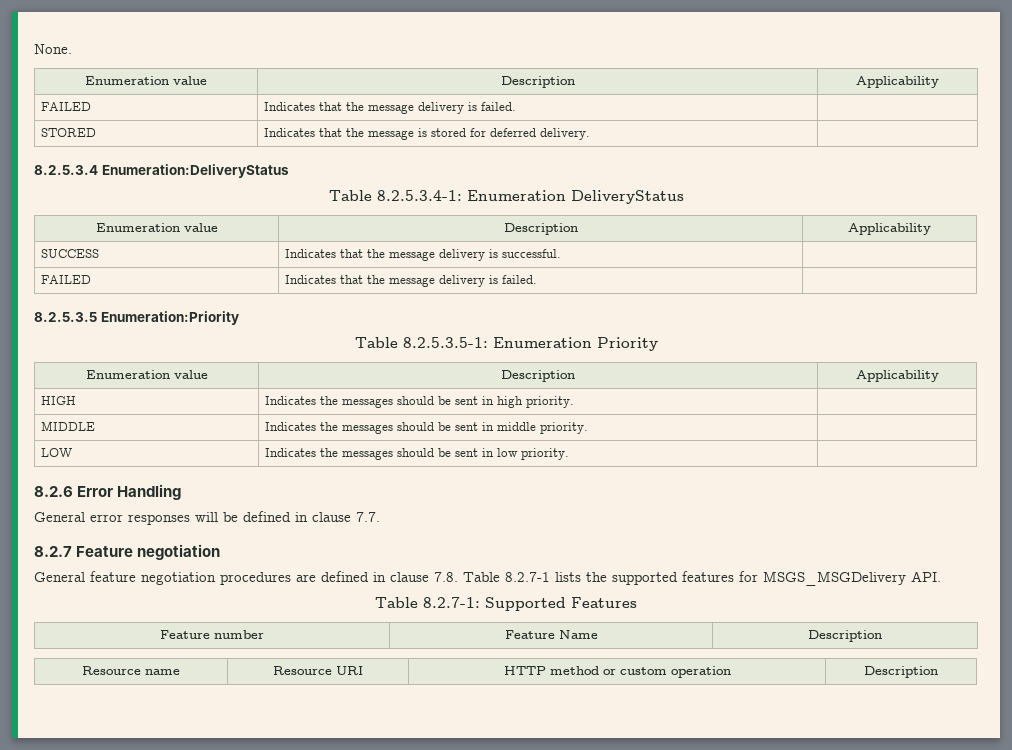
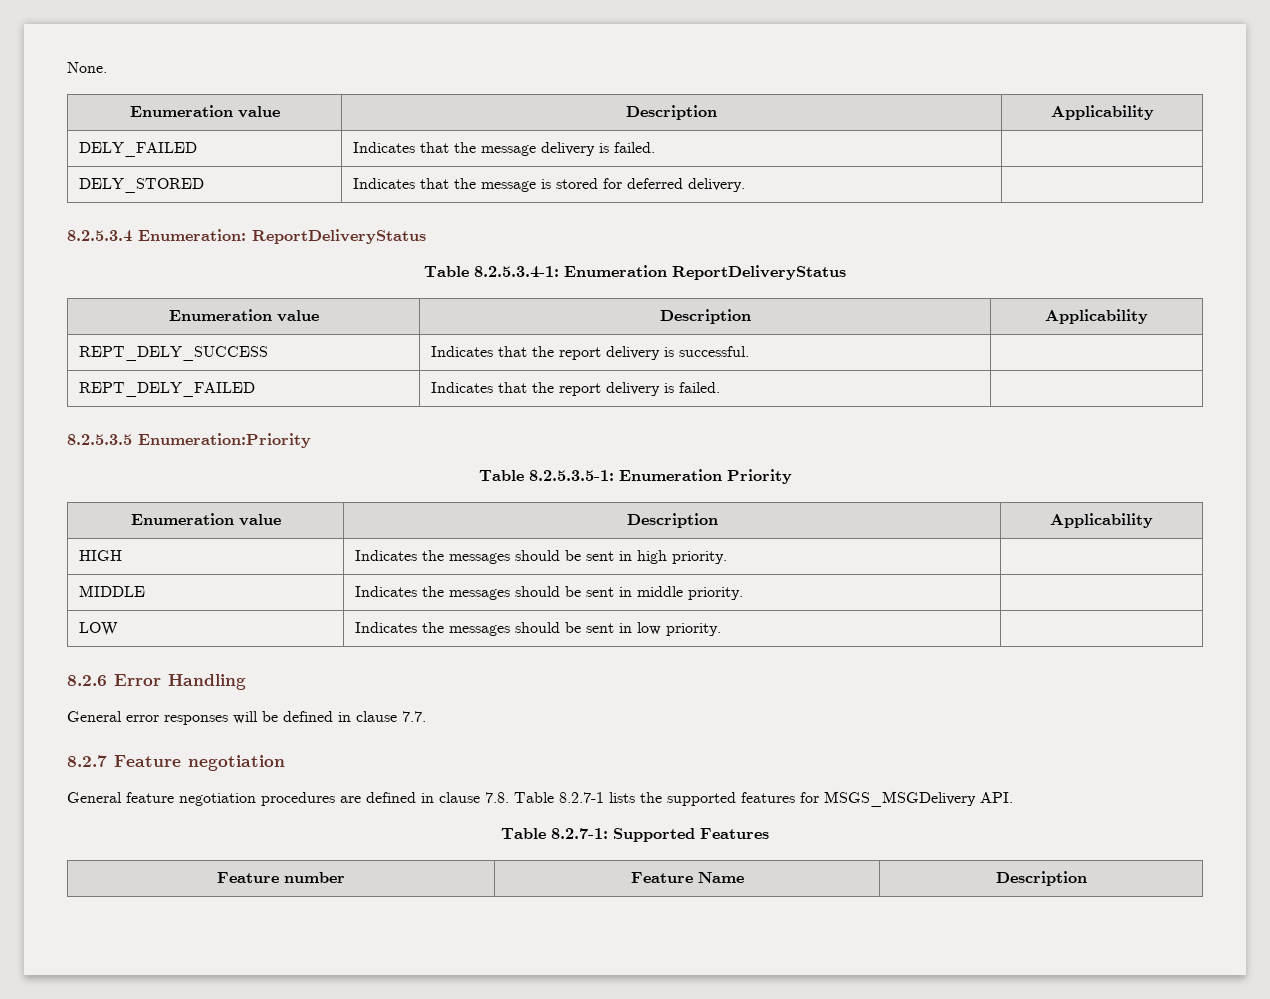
[41,102,92,111] [264,102,517,114] [41,128,97,137] FAILED | Indicates that the message delivery is failed. | // STORED -> [79,142,198,157] [353,142,656,156] [79,178,205,193] DELY_FAILED | Indicates that the message delivery is failed. | // DELY_STORED
[101,164,289,178] Enumeration:DeliveryStatus -> [138,229,426,244] Enumeration: ReportDeliveryStatus
[570,190,684,204] [95,223,218,232] [503,223,578,235] [848,223,931,235] [41,249,100,258] [285,249,436,261] DeliveryStatus // Enumeration value | Description | Applicability // SUCCESS | Indicates that the message -> [672,265,846,280] [168,309,319,322] [659,309,751,324] [1045,309,1148,324] [79,346,269,361] [431,346,602,360] ReportDeliveryStatus // Enumeration value | Description | Applicability // REPT_DELY_SUCCESS | Indicates that the report
[41,275,92,284] [285,275,436,287] FAILED | Indicates that the message -> [79,382,256,397] [431,382,602,396] REPT_DELY_FAILED | Indicates that the report
[82,666,180,675] [273,666,364,675] [503,666,731,678] [864,666,938,678] // Resource name | Resource URI | HTTP method or custom operation | Description -> (1087, 878) none

